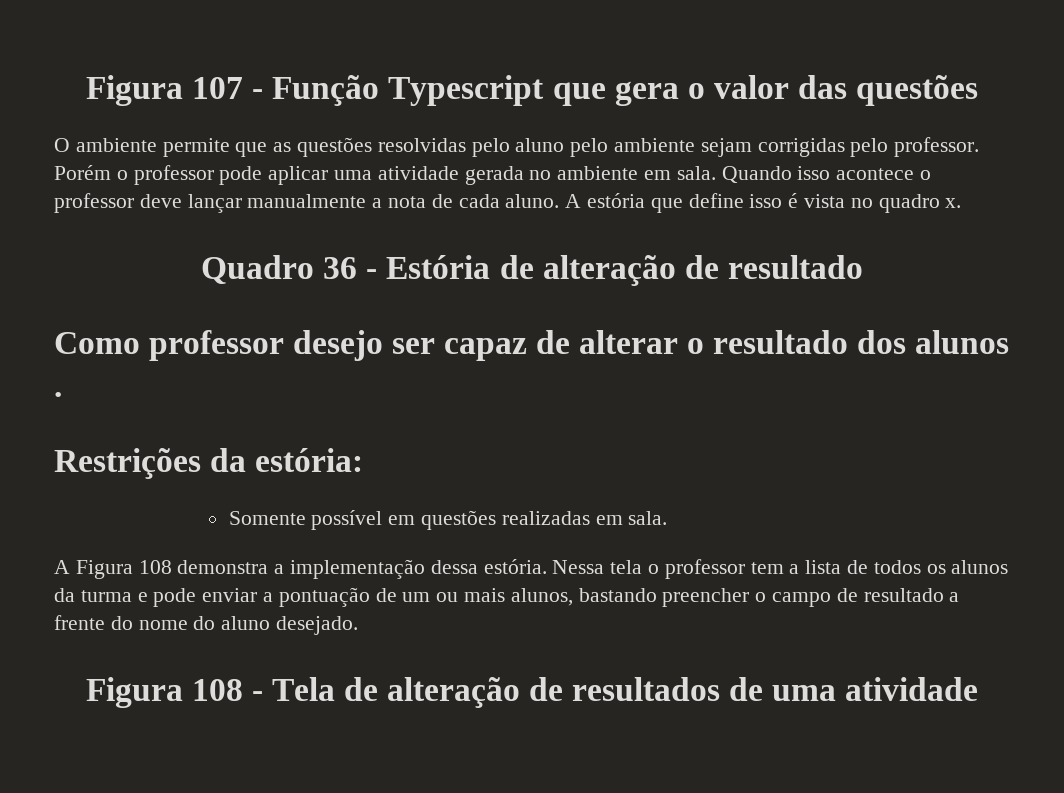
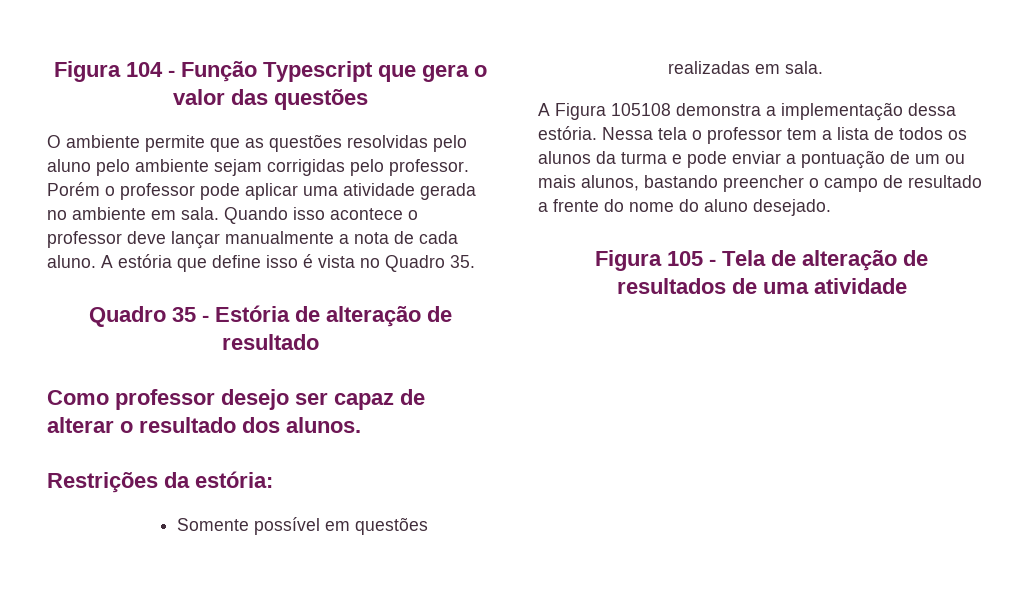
[86,75,244,106] Figura 107 -> [54,61,163,82] Figura 104
[878,194,962,213] [201,255,358,284] quadro x. // Quadro 36 -> [385,255,475,272] [89,306,196,327] Quadro 35. // Quadro 35
[915,330,1010,354] [54,392,62,397] alunos . -> [286,417,361,433] alunos.
[138,560,172,574] 108 -> [611,103,671,116] 105108
[191,679,243,701] 108 -> [667,251,703,266] 105

